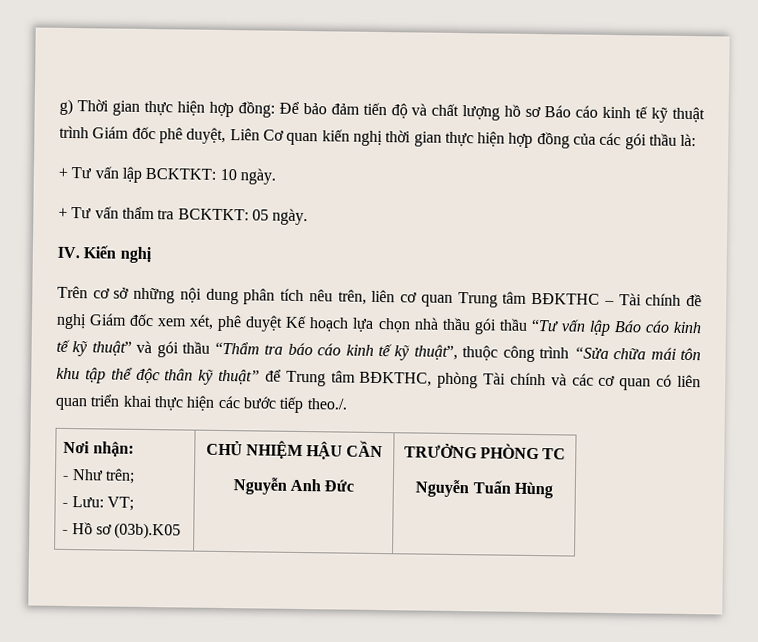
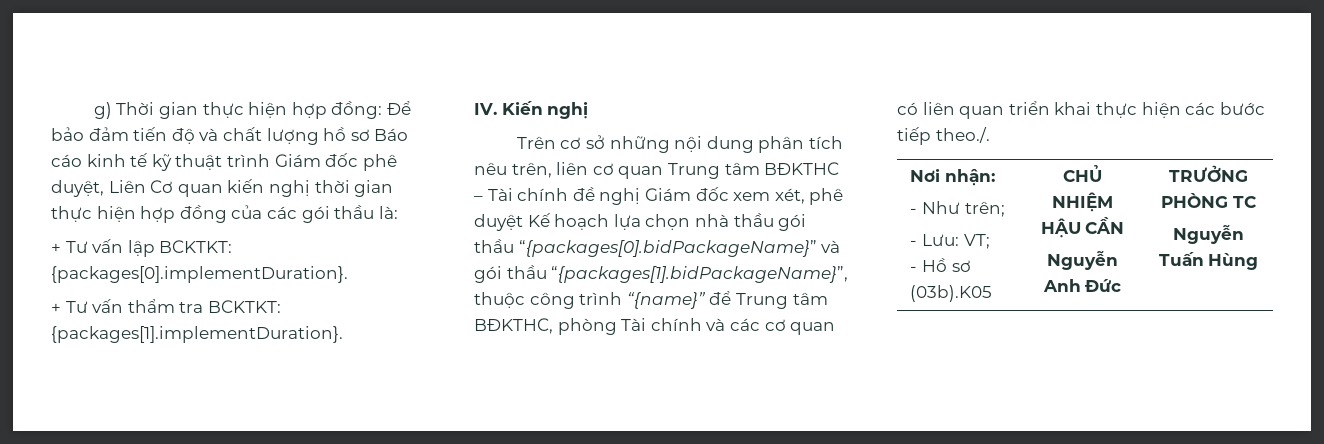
[219,168,276,185] 10 ngày. -> [51,266,348,283] {packages[0].implementDuration}.
[251,208,309,226] 05 ngày. -> [51,326,343,343] {packages[1].implementDuration}.
[530,318,702,336] [56,339,701,363] [56,367,261,385] “Tư vấn lập Báo cáo kinh tế kỹ thuật” và gói thầu “Thẩm tra báo cáo kinh tế kỹ thuật”, thuộc công trình “Sửa chữa mái tôn khu tập thể độc thân kỹ thuật” -> [518,240,841,257] [474,265,849,283] [474,292,706,309] “{packages[0].bidPackageName}” và gói thầu “{packages[1].bidPackageName}”, thuộc công trình “{name}”

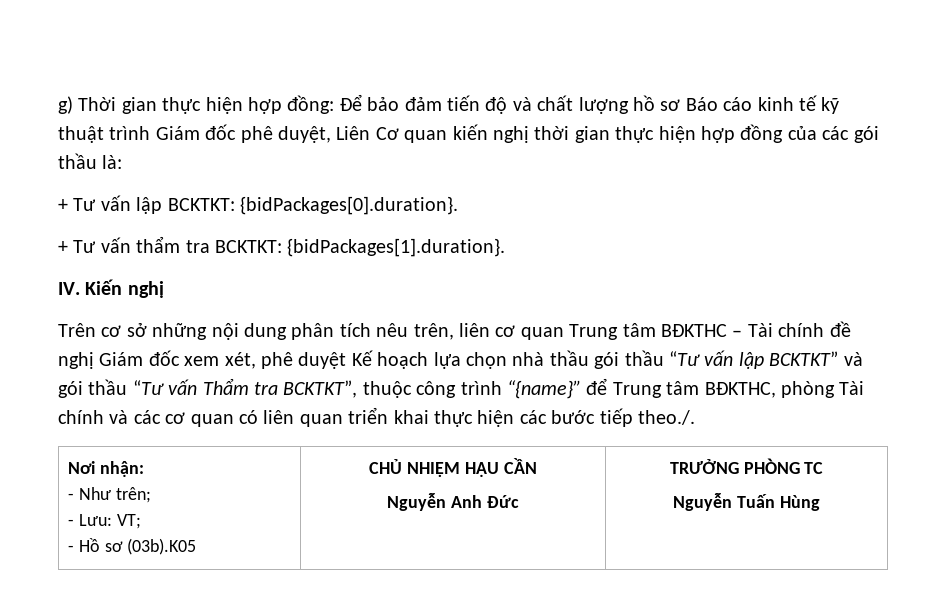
[51,266,348,283] {packages[0].implementDuration}. -> [240,196,458,215] {bidPackages[0].duration}.
[51,326,343,343] {packages[1].implementDuration}. -> [287,238,506,257] {bidPackages[1].duration}.
[518,240,841,257] [474,265,849,283] “{packages[0].bidPackageName}” và gói thầu “{packages[1].bidPackageName}”, -> [668,350,863,369] [58,378,358,398] “Tư vấn lập BCKTKT” và gói thầu “Tư vấn Thẩm tra BCKTKT”,

